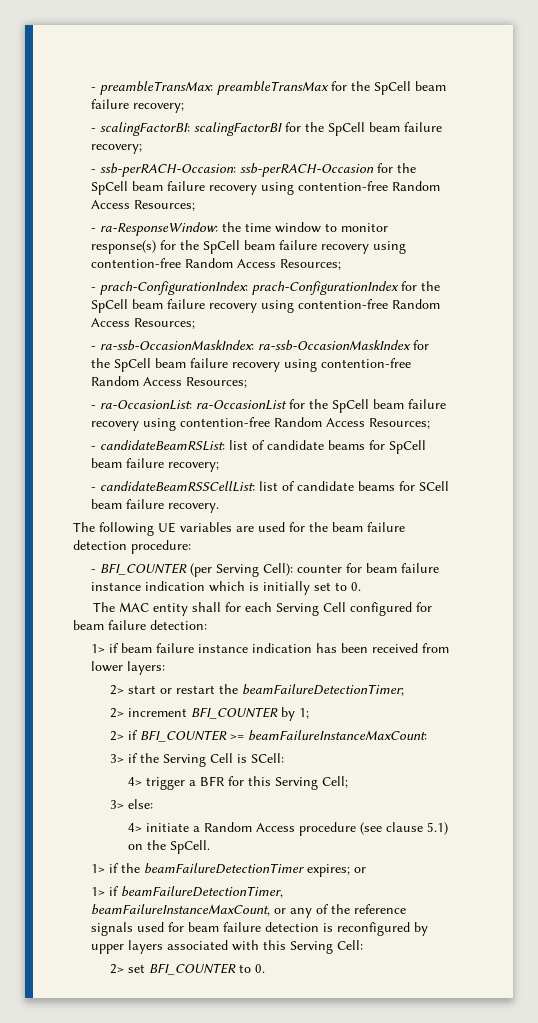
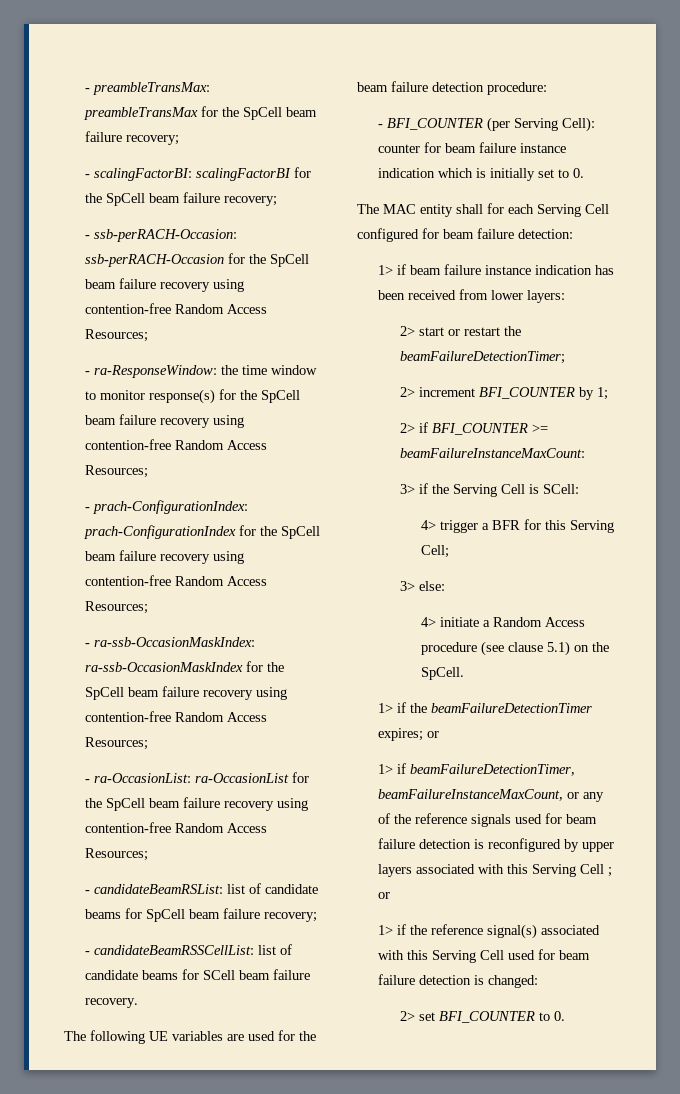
[337,940,364,950] Cell: -> [580,864,613,877] [378,892,391,899] [378,924,601,939] [378,949,591,963] [378,974,539,988] Cell ; or // 1> if the reference signal(s) associated with this Serving Cell used for beam failure detection is changed:

